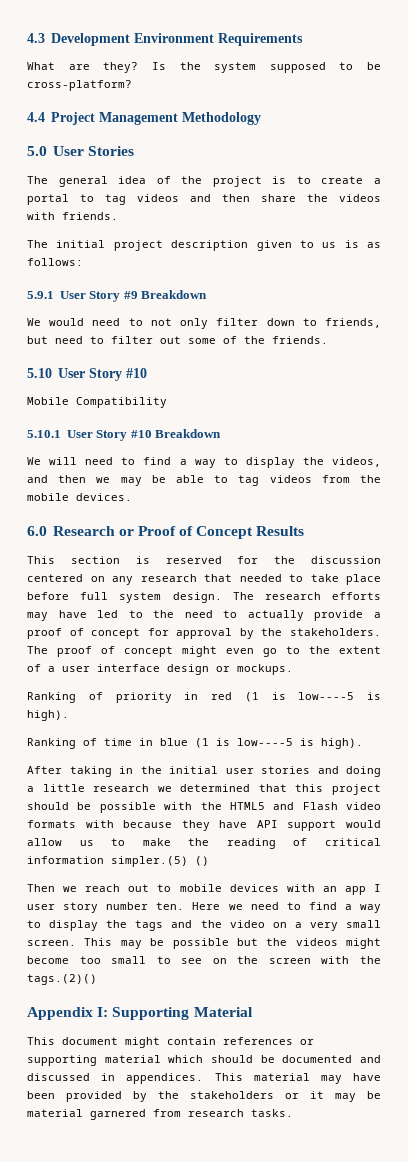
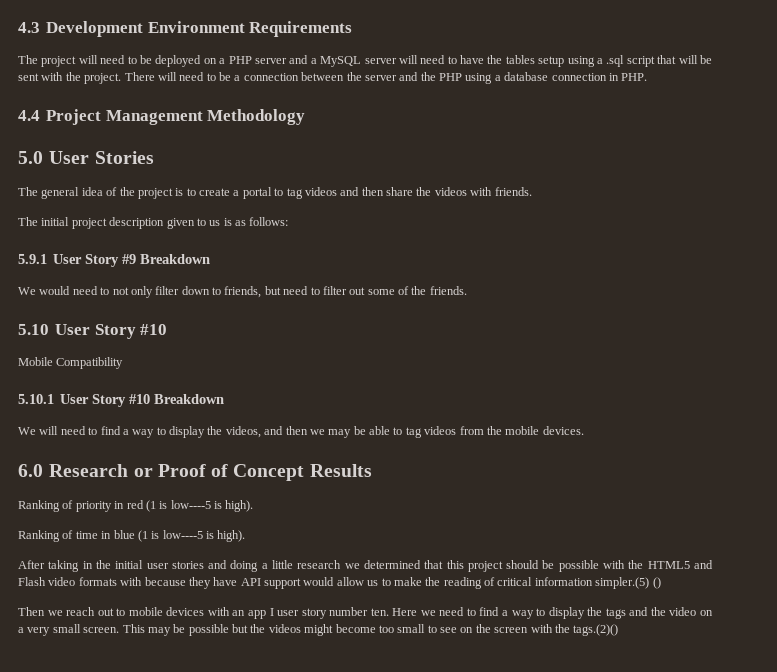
[27,62,381,73] [27,80,132,91] What are they? Is the system supposed to be cross-platform? -> [18,55,712,67] [18,72,648,84] The project will need to be deployed on a PHP server and a MySQL server will need to have the tables setup using a .sql script that will be sent with the project. There will need to be a connection between the server and the PHP using a database connection in PHP.
[27,556,381,564] [27,574,381,585] [27,592,381,603] [27,610,381,621] [27,628,382,639] [27,646,381,657] [27,664,293,675] // This section is reserved for the discussion centered on any research that needed to take place before full system design. The research efforts may have led to the need to actually provide a proof of concept for approval by the stakeholders. The proof of concept might even go to the extent of a user interface design or mockups. -> (372, 470) none
[27,1007,253,1020] [27,1037,314,1048] [27,1055,381,1066] [27,1073,381,1084] [27,1091,381,1102] [27,1109,293,1120] // Appendix I: Supporting Material // This document might contain references or supporting material which should be documented and discussed in appendices. This material may have been provided by the stakeholders or it may be material garnered from research tasks. -> (619, 630) none

